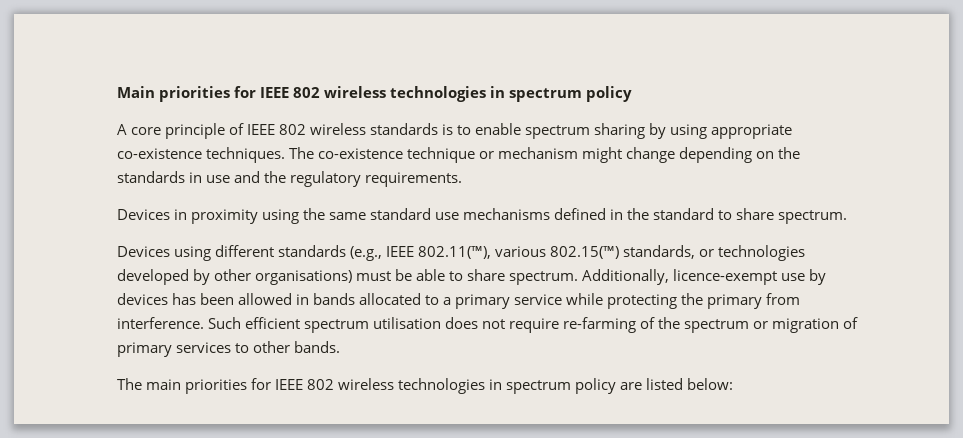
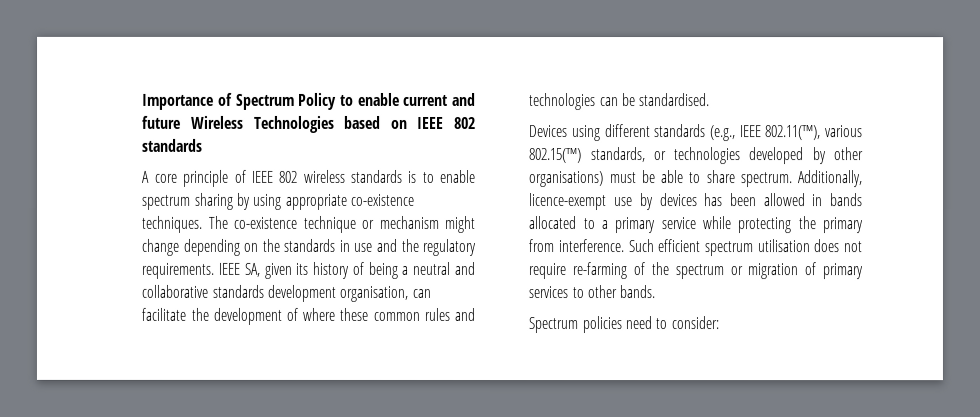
[116,86,632,102] Main priorities for IEEE 802 wireless technologies in spectrum policy -> [142,92,476,110] [142,115,476,133] [142,138,204,152] Importance of Spectrum Policy to enable current and future Wireless Technologies based on IEEE 802 standards
[116,208,848,224] // Devices in proximity using the same standard use mechanisms defined in the standard to share spectrum. -> [218,261,476,279] [141,284,431,302] [141,307,475,325] [529,93,711,111] IEEE SA, given its history of being a neutral and collaborative standards development organisation, can facilitate the development of where these common rules and technologies can be standardised.
[116,378,734,394] The main priorities for IEEE 802 wireless technologies in spectrum policy are listed below: -> [528,316,719,334] Spectrum policies need to consider:

